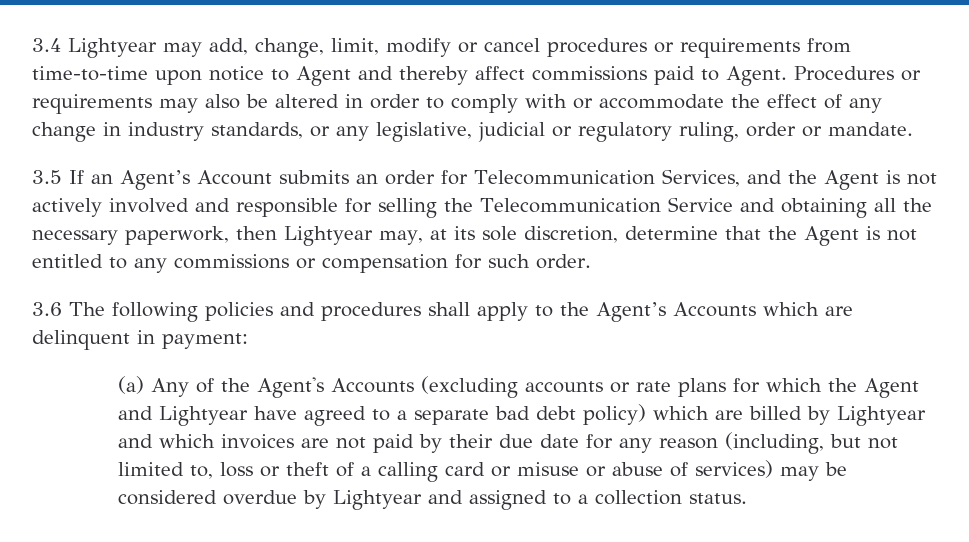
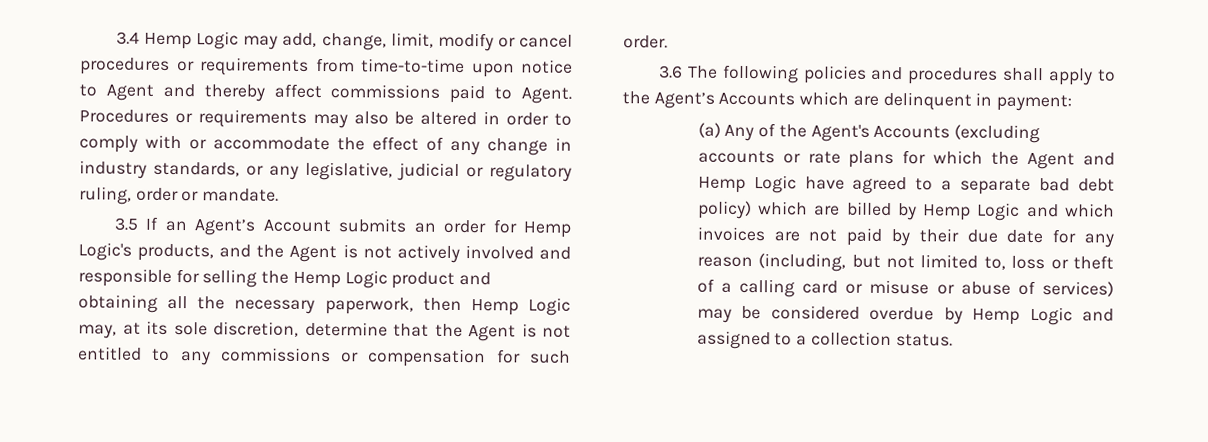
[68,38,157,58] Lightyear -> [144,31,240,50] Hemp Logic
[474,169,740,187] Telecommunication Services, -> [523,221,571,238] [78,242,215,262] Hemp Logic's products,
[480,197,733,213] Telecommunication Service -> [292,270,456,289] Hemp Logic product
[284,226,373,246] Lightyear -> [470,297,571,316] Hemp Logic
[159,406,249,426] Lightyear -> [697,175,797,194] Hemp Logic
[837,406,927,426] Lightyear -> [923,202,1021,221] Hemp Logic
[333,490,423,510] Lightyear -> [972,306,1073,326] Hemp Logic

